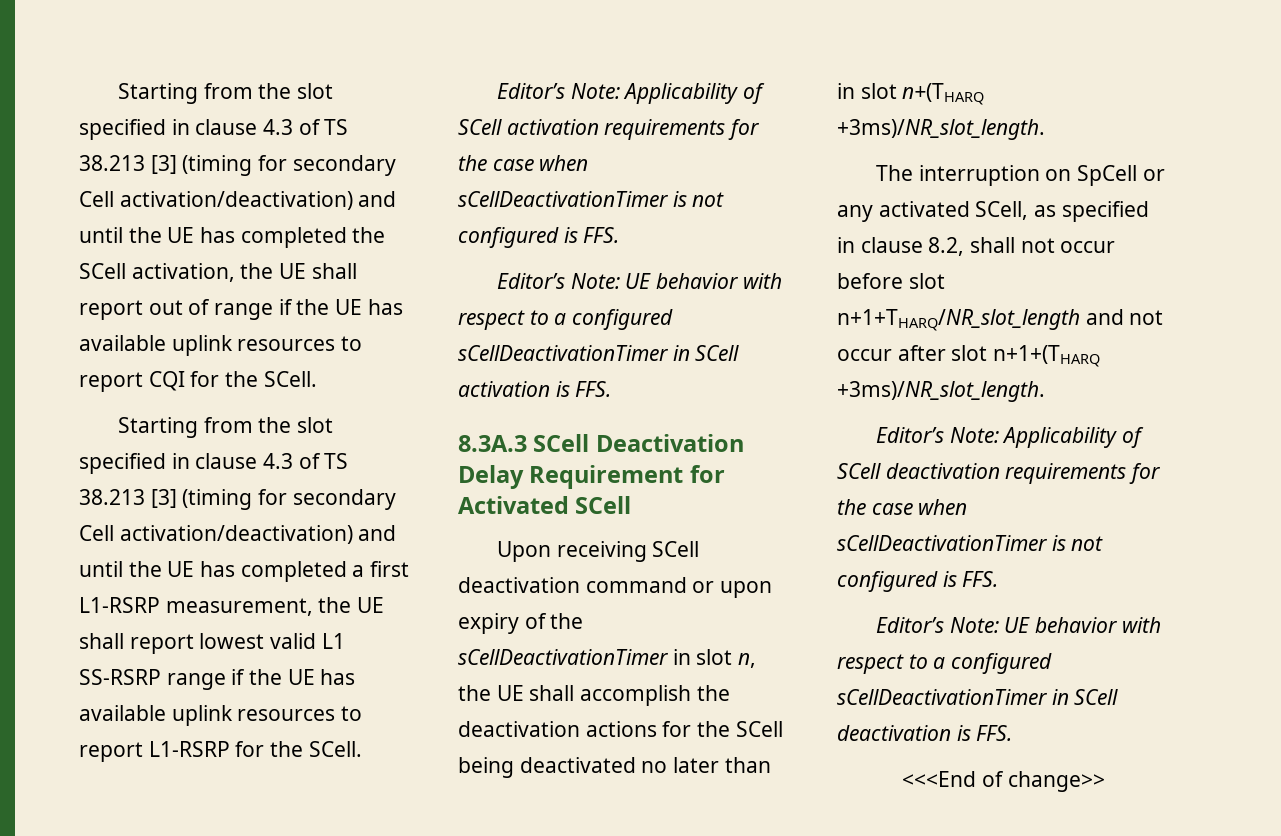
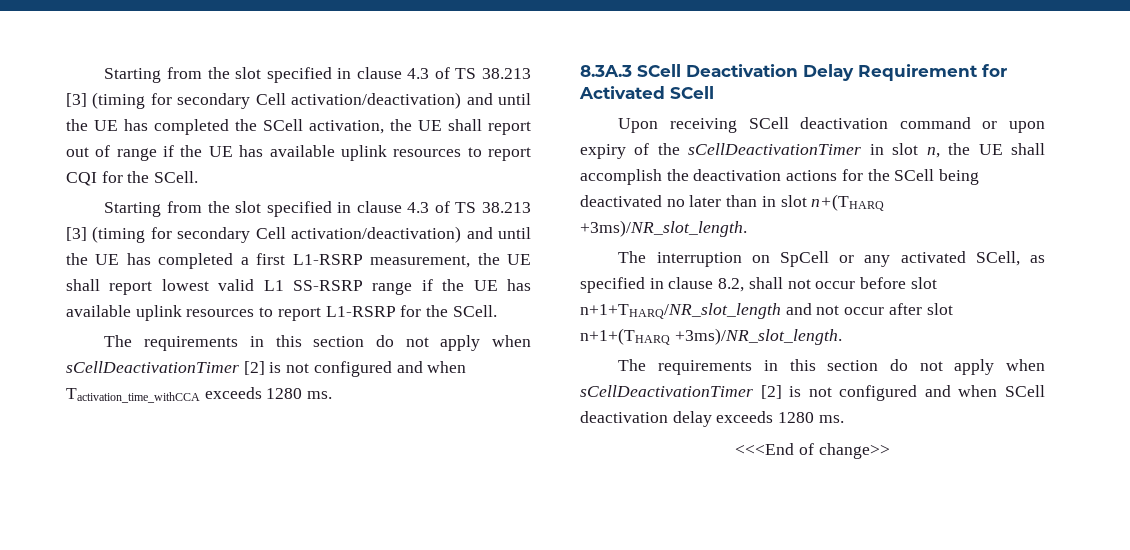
[497,83,766,104] [458,119,761,140] [458,155,589,171] [458,191,725,207] [458,227,620,248] [497,273,782,289] [458,309,674,330] [458,345,740,361] [458,381,612,397] Editor’s Note: Applicability of SCell activation requirements for the case when sCellDeactivationTimer is not configured is FFS. // Editor’s Note: UE behavior with respect to a configured sCellDeactivationTimer in SCell activation is FFS. -> [104,335,531,351] [66,361,467,377] [66,387,333,403] The requirements in this section do not apply when sCellDeactivationTimer [2] is not configured and when Tactivation_time_withCCA exceeds 1280 ms.
[876,427,1145,448] [837,463,1162,484] [837,499,968,515] [837,535,1104,551] [837,571,999,592] [876,617,1161,633] [837,653,1053,674] [837,689,1119,705] [837,725,1013,741] Editor’s Note: Applicability of SCell deactivation requirements for the case when sCellDeactivationTimer is not configured is FFS. // Editor’s Note: UE behavior with respect to a configured sCellDeactivationTimer in SCell deactivation is FFS. -> [618,359,1045,375] [580,385,1045,401] [580,411,844,427] The requirements in this section do not apply when sCellDeactivationTimer [2] is not configured and when SCell deactivation delay exceeds 1280 ms.

